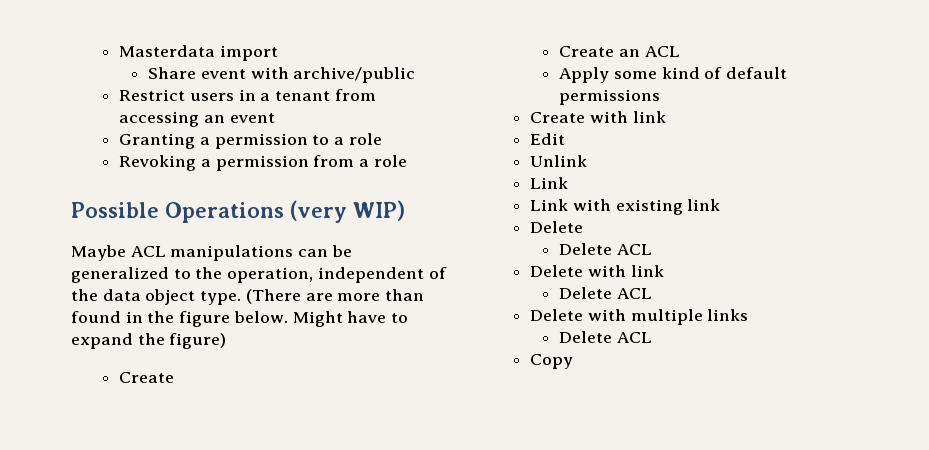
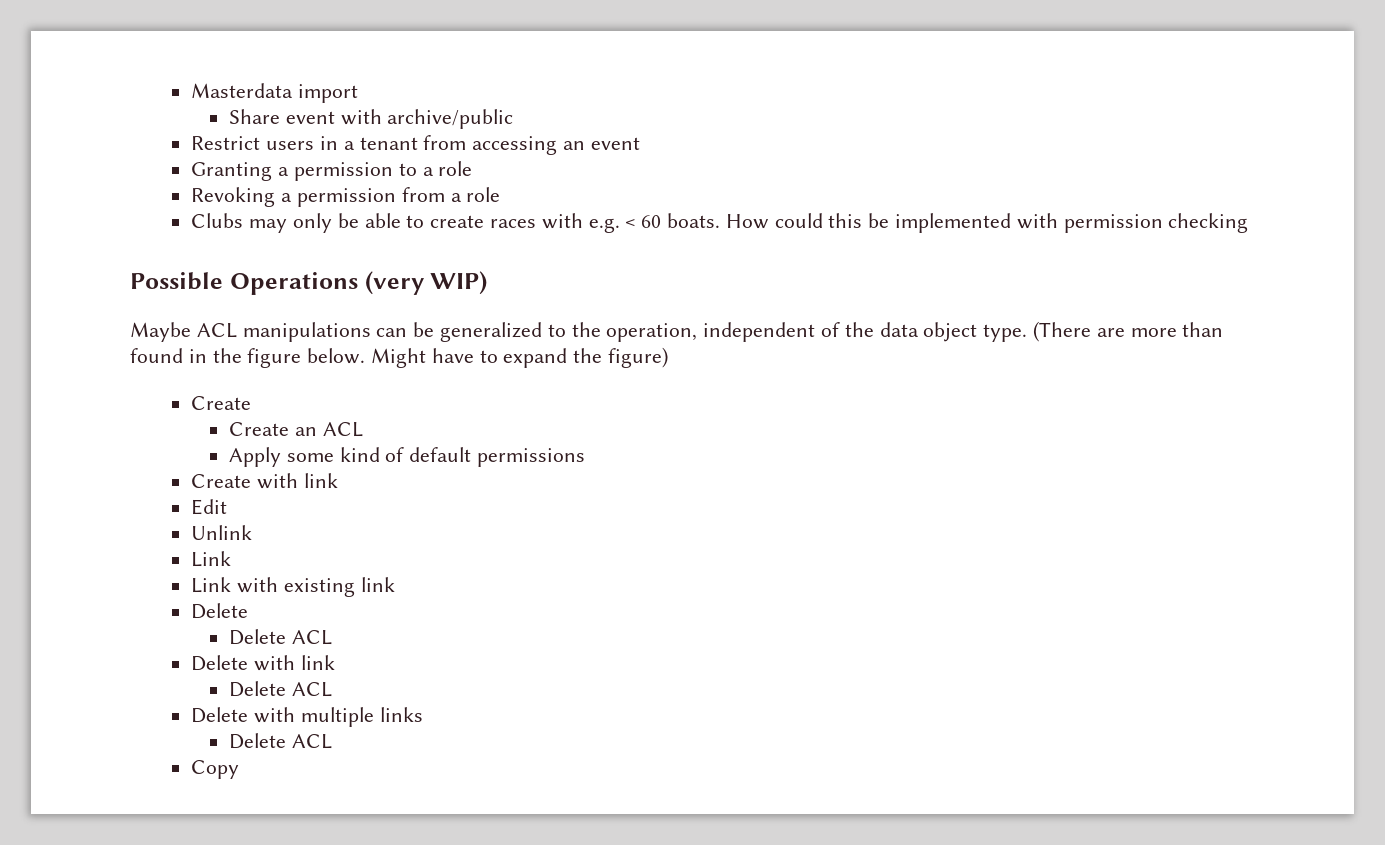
(407, 161) none -> [191,213,1249,233] // Clubs may only be able to create races with e.g. < 60 boats. How could this be implemented with permission checking

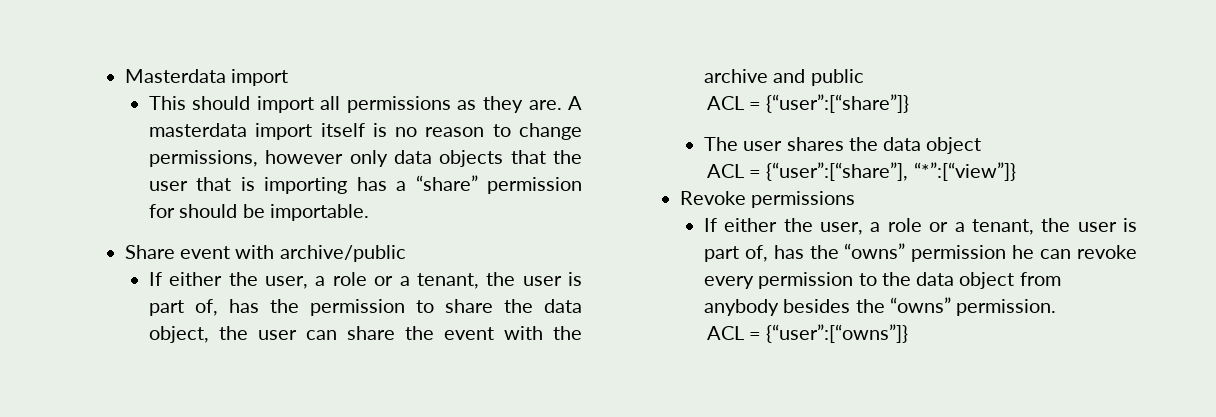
[228,109,514,129] [191,135,640,155] [191,161,473,181] [191,187,501,207] [191,213,1249,233] [130,271,488,295] [130,321,1224,342] [130,347,669,368] [191,396,252,410] [228,422,363,437] [228,447,585,467] [191,473,338,489] [191,499,228,515] [191,525,253,540] [191,551,232,567] [191,577,395,597] [191,603,249,619] [228,629,332,645] [191,655,335,671] [228,681,332,697] [191,707,423,727] [228,733,332,749] [191,760,240,779] Share event with archive/public // Restrict users in a tenant from accessing an event // Granting a permission to a role // Revoking a permission from a role // Clubs may only be able to create races with e.g. < 60 boats. How could this be implemented with permission checking // Possible Operations (very WIP) // Maybe ACL manipulations can be generalized to the operation, independent of the data object type. (There are more than found in the figure below. Might have to expand the figure) // Create // Create an ACL // Apply some kind of default permissions // Create with link // Edit // Unlink // Link // Link with existing link // Delete // Delete ACL // Delete with link // Delete ACL // Delete with multiple links // Delete ACL // Copy -> [148,96,582,113] [148,123,582,140] [148,150,583,167] [148,175,582,194] [148,204,369,221] [124,245,406,262] [148,272,583,289] [148,299,582,316] [148,326,582,343] [703,69,864,86] [706,94,910,113] [703,137,982,154] [706,162,1016,181] [679,191,855,208] [703,218,1137,235] [703,243,1137,262] [703,272,1061,289] [703,297,1057,316] [706,324,909,343] This should import all permissions as they are. A masterdata import itself is no reason to change permissions, however only data objects that the user that is importing has a “share” permission for should be importable. // Share event with archive/public // If either the user, a role or a tenant, the user is part of, has the permission to share the data object, the user can share the event with the archive and public // ACL = {“user”:[“share”]} // The user shares the data object // ACL = {“user”:[“share”], “*”:[“view”]} // Revoke permissions // If either the user, a role or a tenant, the user is part of, has the “owns” permission he can revoke every permission to the data object from anybody besides the “owns” permission. // ACL = {“user”:[“owns”]}

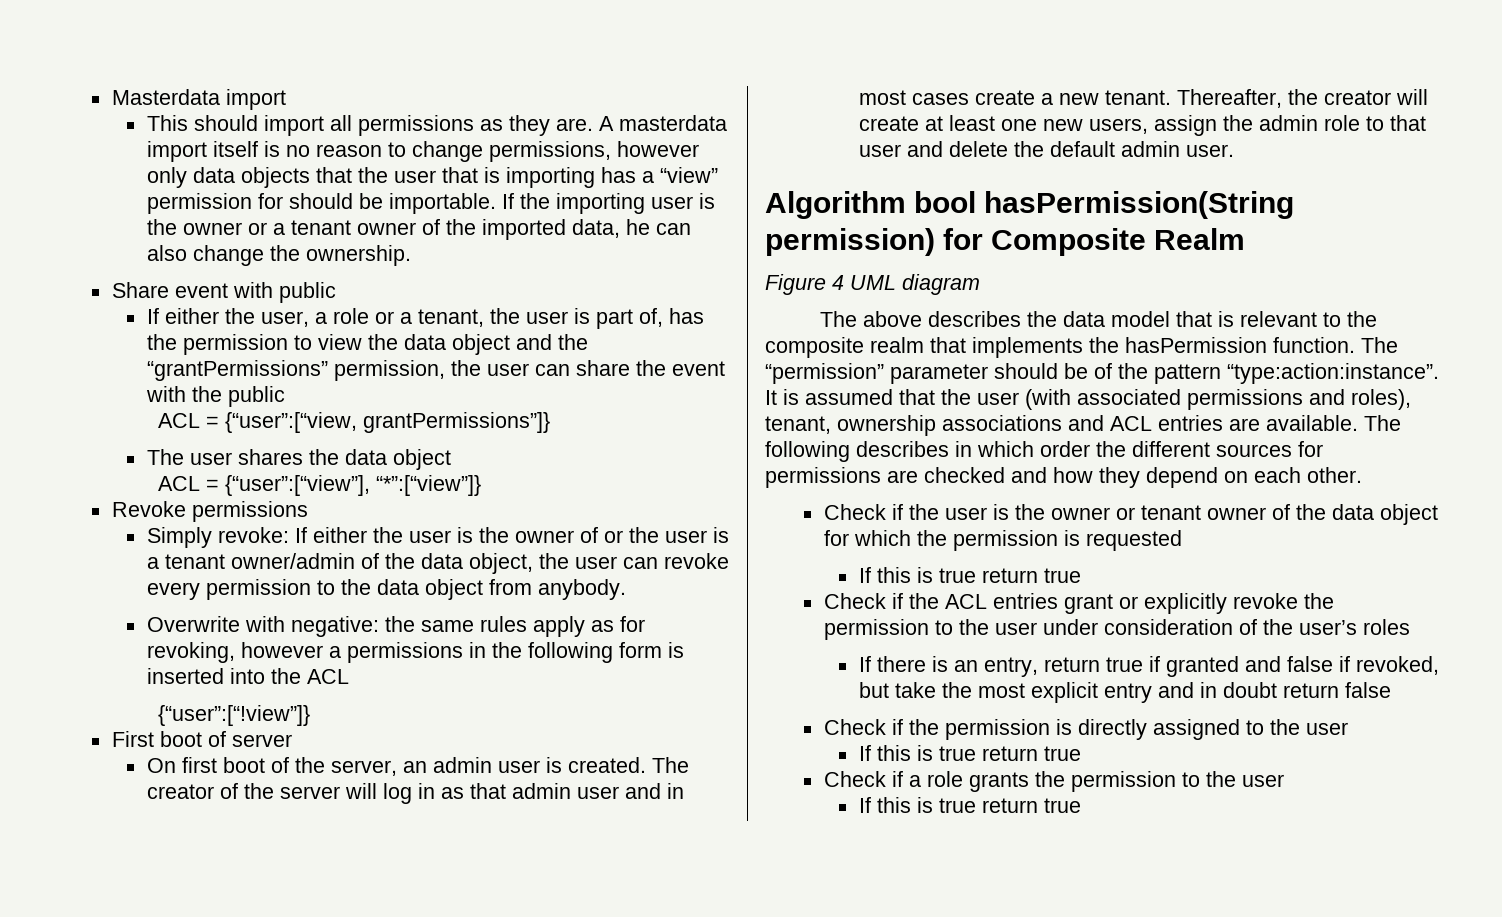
[415,175,478,191] “share” -> [659,167,718,183] “view”
(369, 212) none -> [501,193,715,214] [146,219,691,240] [146,245,411,266] If the importing user is the owner or a tenant owner of the imported data, he can also change the ownership.
[279,245,406,262] archive/public -> [278,282,336,303] public
[444,299,582,313] [148,326,209,343] share the data object, -> [317,334,588,355] [146,360,445,381] view the data object and the “grantPermissions” permission,
[703,69,806,83] archive and -> (222, 394) none
[766,94,910,113] {“user”:[“share”]} -> [224,412,550,433] {“user”:[“view, grantPermissions”]}
[766,162,909,181] {“user”:[“share”], -> [224,475,370,496] {“user”:[“view”],
[703,218,1137,235] [703,243,1035,262] If either the user, a role or a tenant, the user is part of, has the “owns” permission he -> [146,527,729,548] [146,553,617,574] Simply revoke: If either the user is the owner of or the user is a tenant owner/admin of the data object, the user
[703,297,1057,316] [706,324,909,343] anybody besides the “owns” permission. // ACL = {“user”:[“owns”]} -> [537,579,626,600] [146,616,645,637] [146,642,684,663] [146,668,349,684] [157,705,310,726] [111,731,292,747] [146,757,689,776] [146,783,684,804] [858,89,1428,108] [858,115,1426,136] [858,141,1234,157] [765,191,1295,219] [765,228,1246,256] [765,274,980,295] [819,311,1377,327] [765,337,1398,358] [765,363,1439,384] [765,389,1411,410] [765,415,1401,436] [765,441,1323,462] [765,467,1362,488] [823,504,1438,525] [823,530,1182,551] [858,567,1081,583] [823,593,1334,614] [823,619,1410,640] [858,656,1439,677] [858,682,1391,703] [823,719,1348,740] [858,745,1081,761] [823,771,1284,792] [858,797,1081,813] anybody. // Overwrite with negative: the same rules apply as for revoking, however a permissions in the following form is inserted into the ACL // {“user”:[“!view”]} // First boot of server // On first boot of the server, an admin user is created. The creator of the server will log in as that admin user and in most cases create a new tenant. Thereafter, the creator will create at least one new users, assign the admin role to that user and delete the default admin user. // Algorithm bool hasPermission(String permission) for Composite Realm // Figure 4 UML diagram // The above describes the data model that is relevant to the composite realm that implements the hasPermission function. The “permission” parameter should be of the pattern “type:action:instance”. It is assumed that the user (with associated permissions and roles), tenant, ownership associations and ACL entries are available. The following describes in which order the different sources for permissions are checked and how they depend on each other. // Check if the user is the owner or tenant owner of the data object for which the permission is requested // If this is true return true // Check if the ACL entries grant or explicitly revoke the permission to the user under consideration of the user’s roles // If there is an entry, return true if granted and false if revoked, but take the most explicit entry and in doubt return false // Check if the permission is directly assigned to the user // If this is true return true // Check if a role grants the permission to the user // If this is true return true

